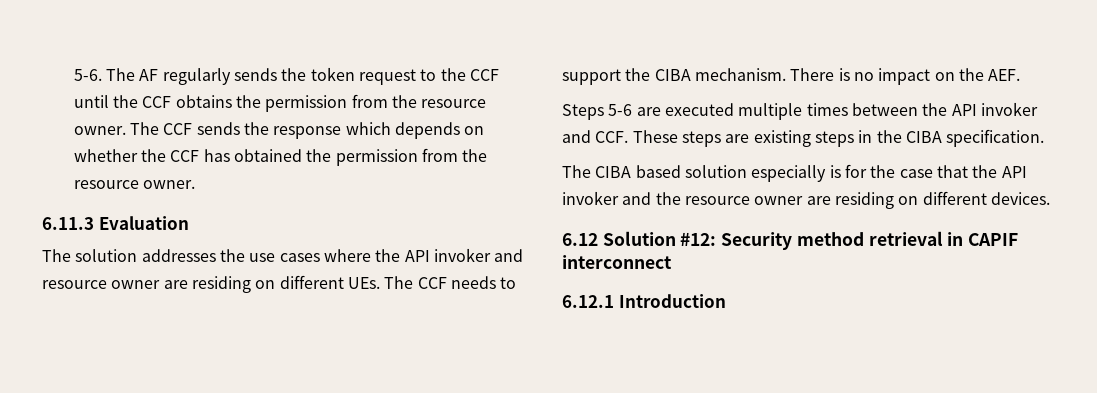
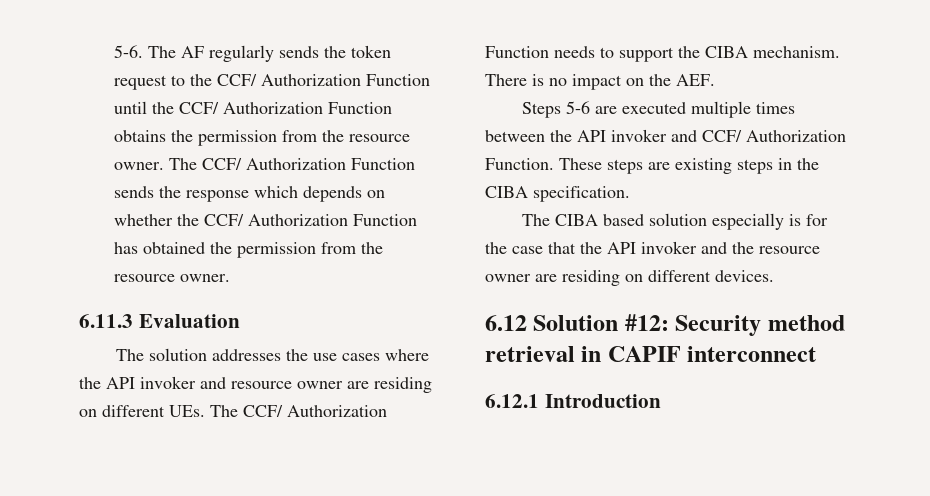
[469,69,499,81] [73,95,172,108] CCF until the CCF -> [216,74,430,86] [113,101,392,114] CCF/ Authorization Function until the CCF/ Authorization Function
[163,123,193,135] CCF -> [201,158,415,170] CCF/ Authorization Function
[170,150,200,162] CCF -> [203,214,417,226] CCF/ Authorization Function
[417,277,447,289] CCF -> [243,405,387,417] [485,46,549,58] CCF/ Authorization Function
[595,131,629,143] CCF. -> [702,130,846,142] [485,158,554,170] CCF/ Authorization Function.

